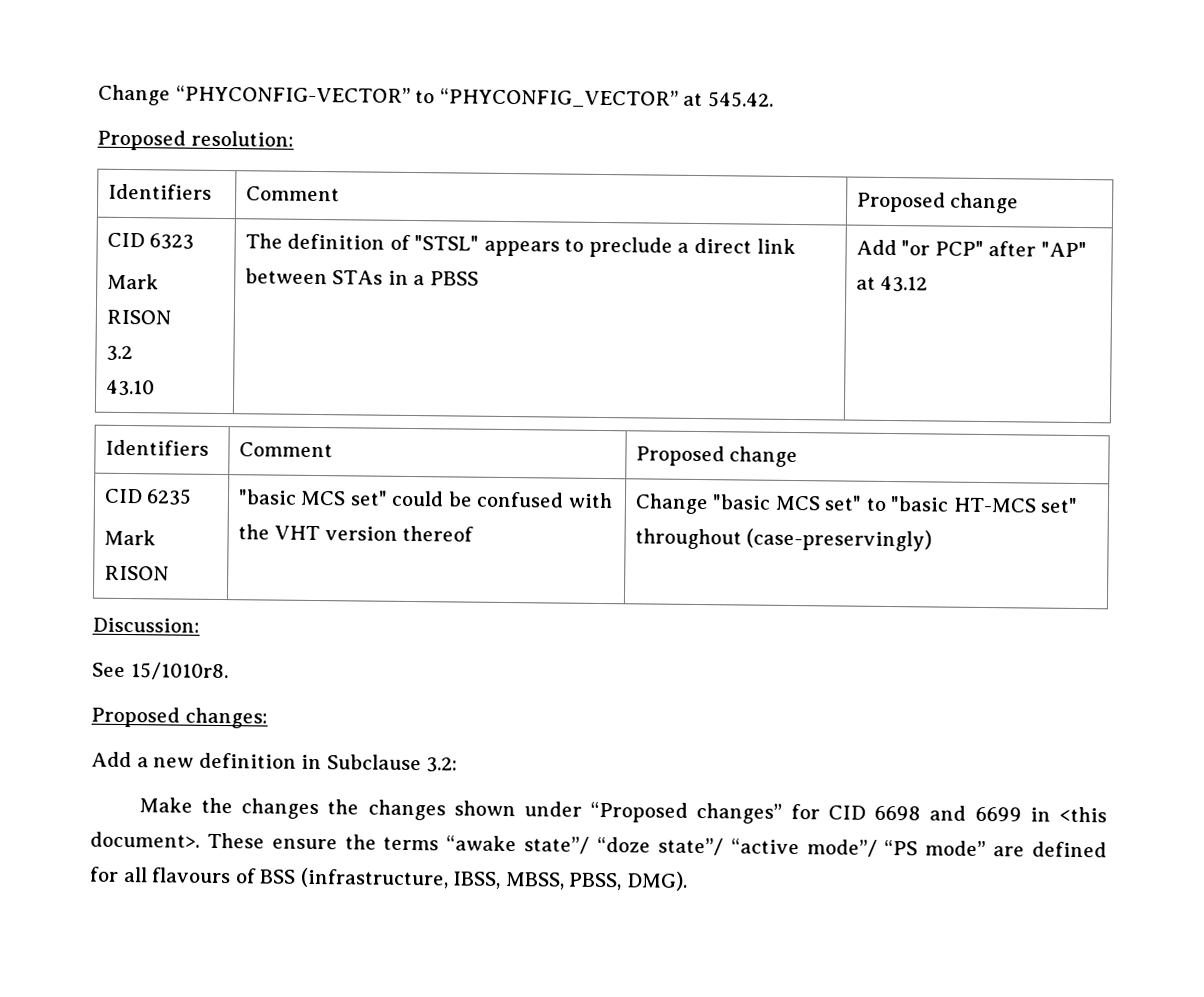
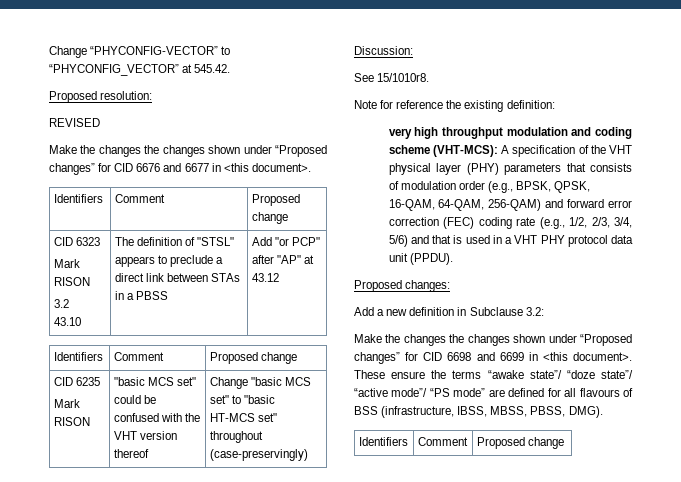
(294, 138) none -> [49,118,100,127] [49,145,327,157] [49,163,311,175] // REVISED // Make the changes the changes shown under “Proposed changes” for CID 6676 and 6677 in <this document>.
(229, 671) none -> [354,100,555,112] [388,127,632,139] [388,145,632,157] [388,163,632,175] [388,181,591,193] [388,199,632,211] [388,217,632,229] [388,235,633,247] [388,253,453,265] // Note for reference the existing definition: // very high throughput modulation and coding scheme (VHT-MCS): A specification of the VHT physical layer (PHY) parameters that consists of modulation order (e.g., BPSK, QPSK, 16-QAM, 64-QAM, 256-QAM) and forward error correction (FEC) coding rate (e.g., 1/2, 2/3, 3/4, 5/6) and that is used in a VHT PHY protocol data unit (PPDU).
(688, 881) none -> [358,437,408,446] [417,437,468,446] [476,437,564,449] // Identifiers | Comment | Proposed change

